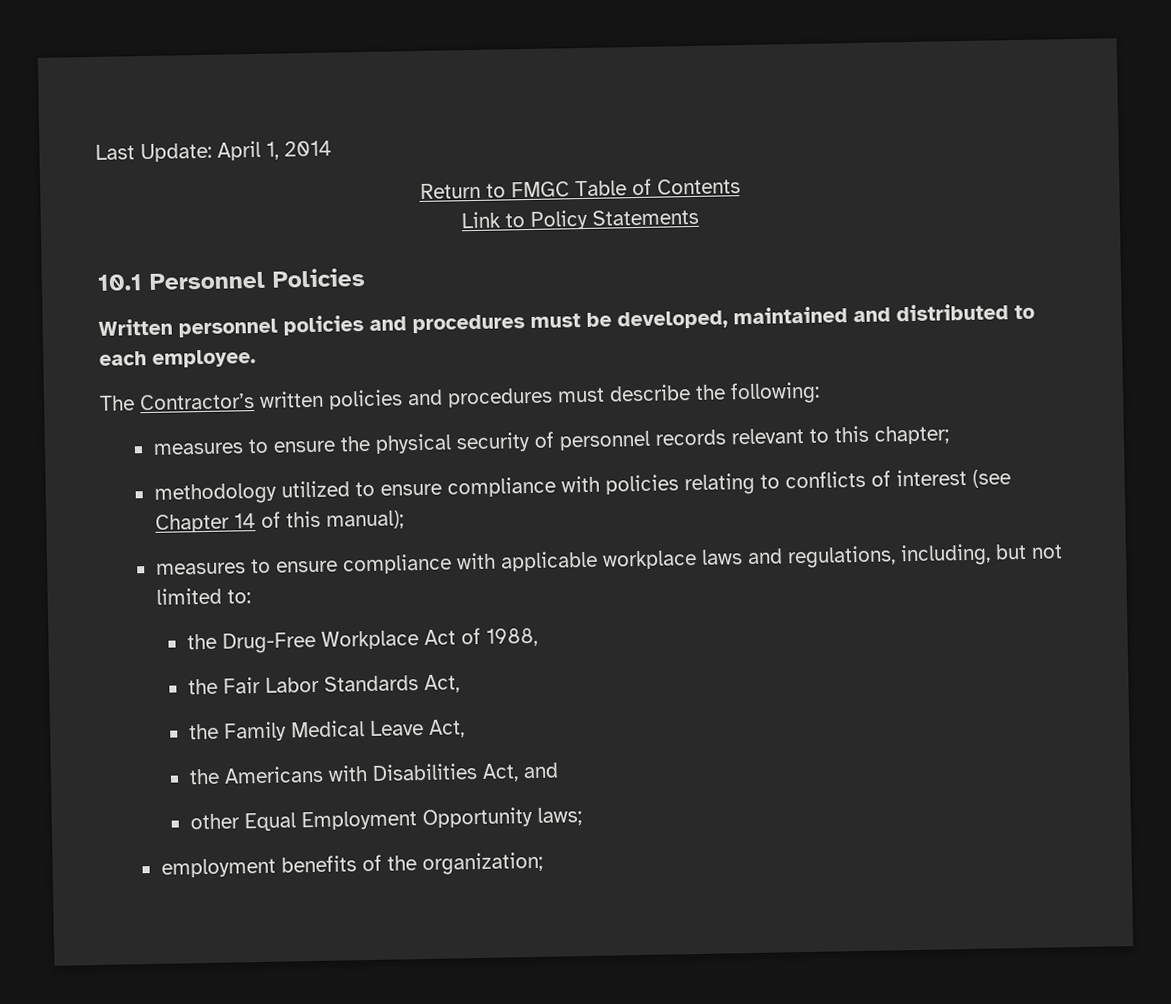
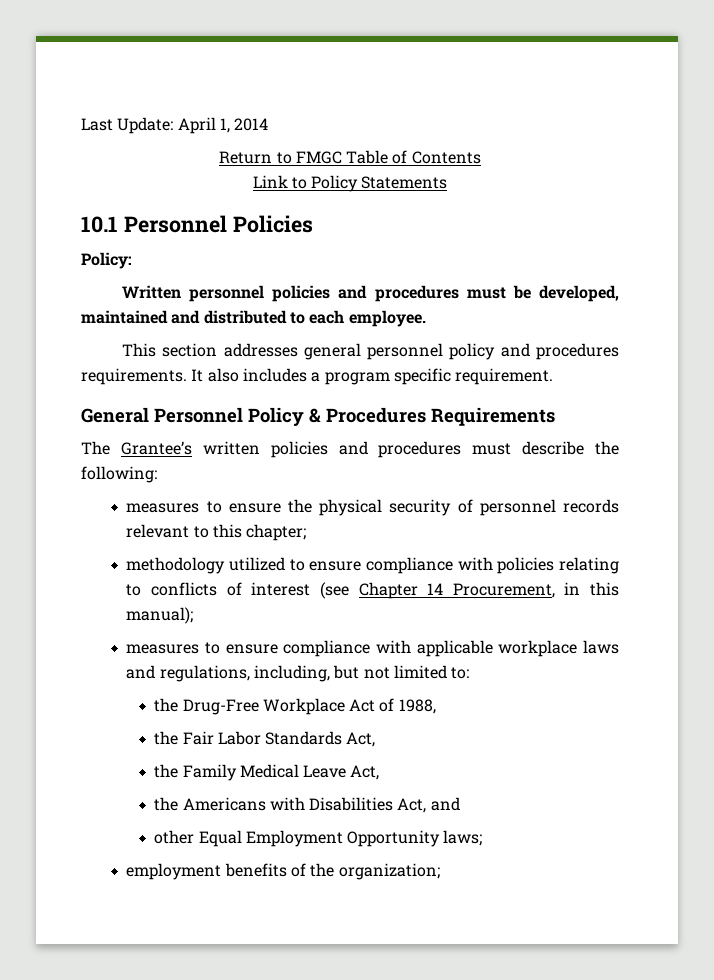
(366, 278) none -> [81,252,132,269] // Policy:
(256, 358) none -> [122,343,619,360] [81,368,554,385] [81,407,555,426] // This section addresses general personnel policy and procedures requirements. It also includes a program specific requirement. // General Personnel Policy & Procedures Requirements
[139,393,255,411] Contractor’s -> [120,441,192,455] Grantee’s
[260,511,281,528] of -> [452,582,581,598] Procurement, in

